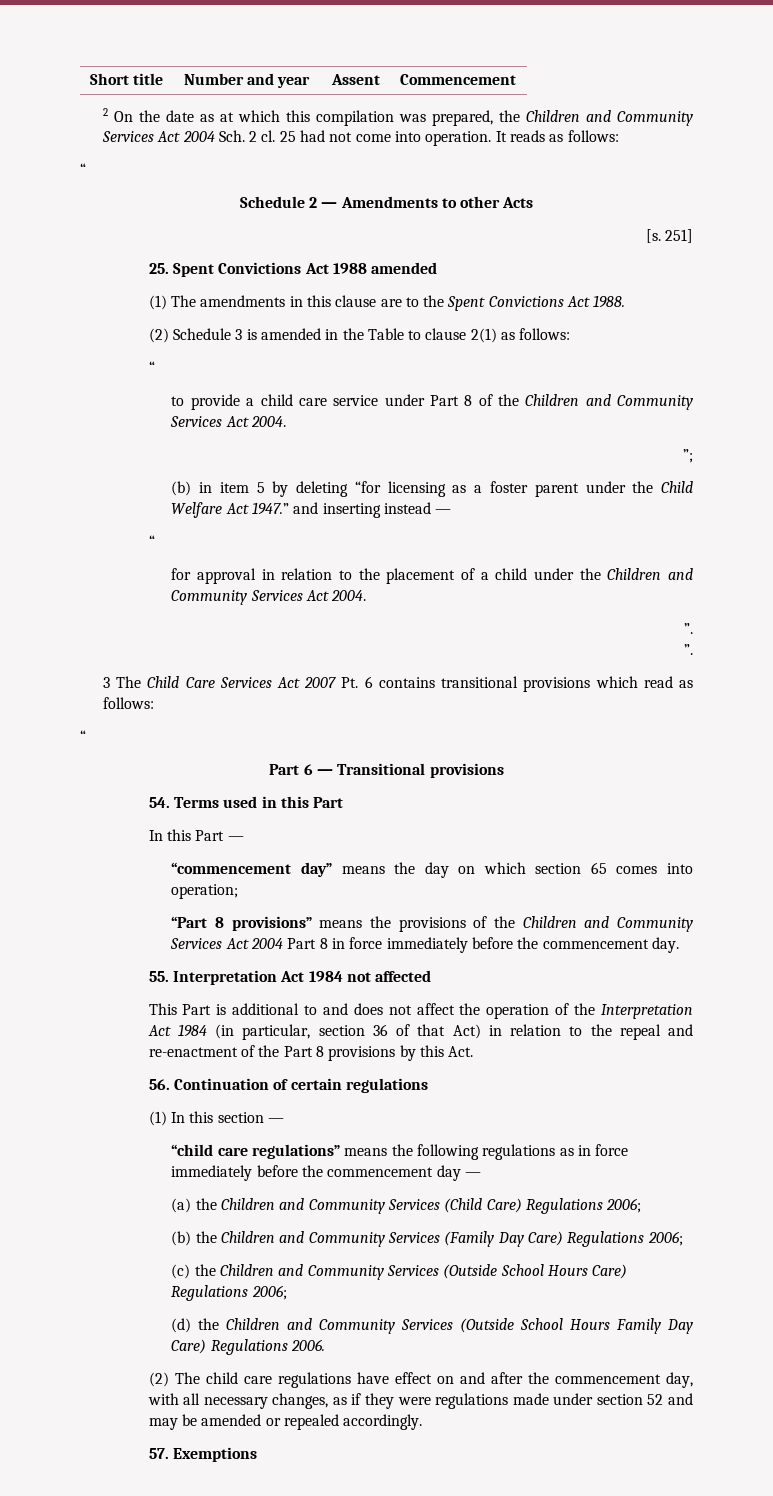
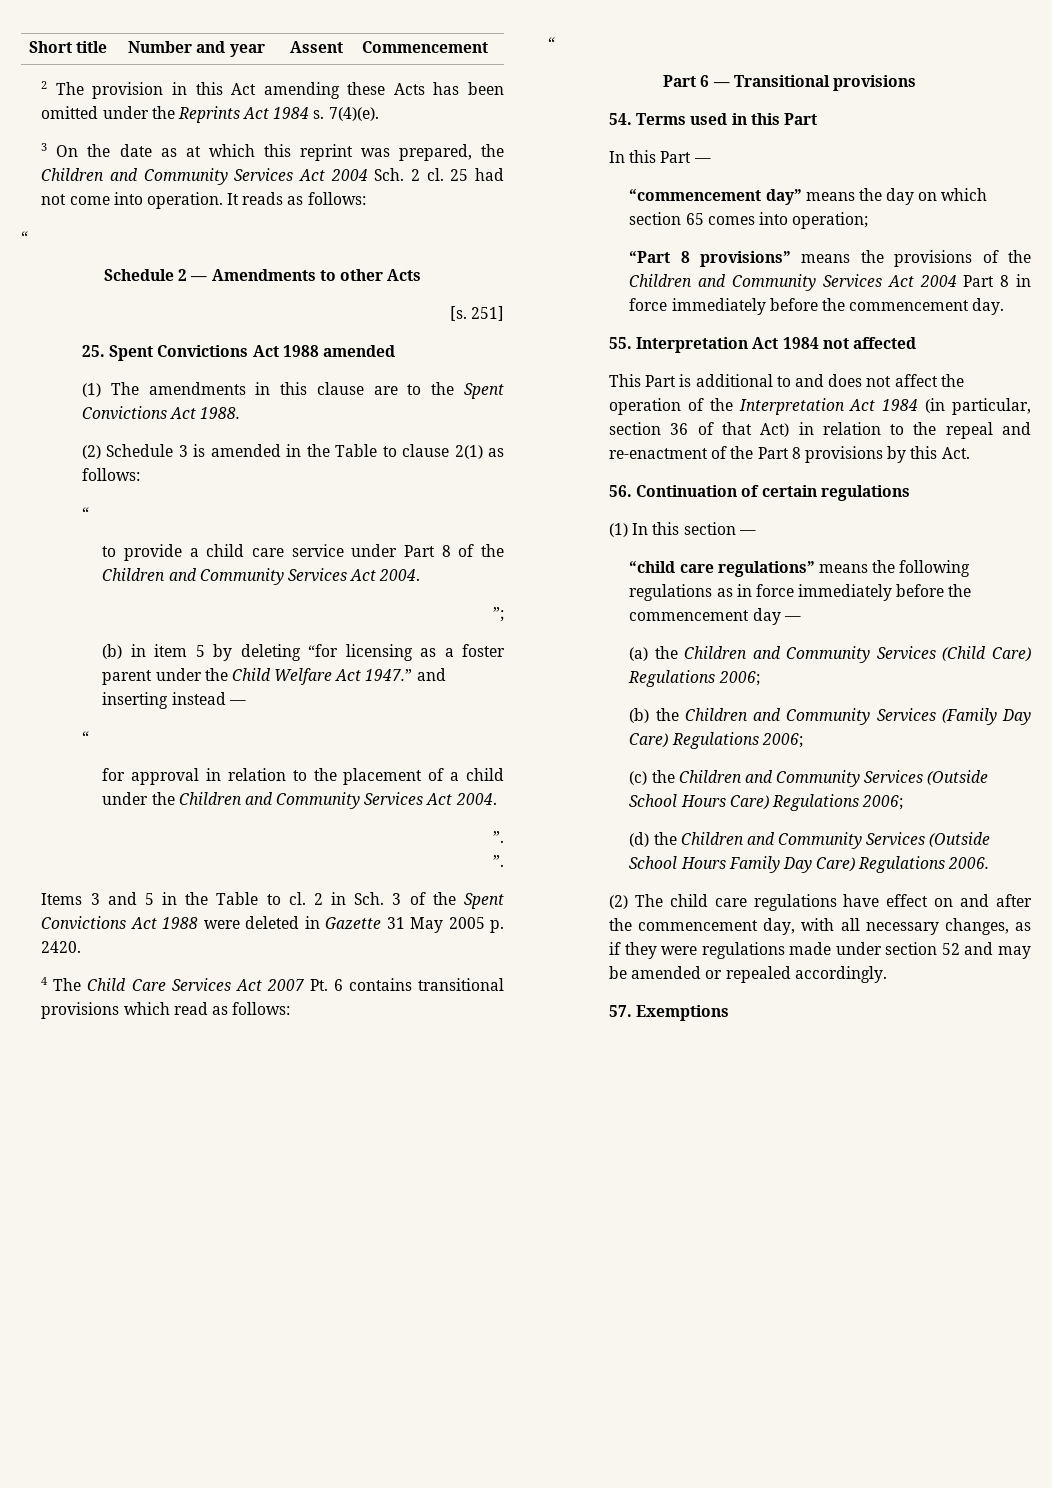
(108, 112) none -> [55,82,504,99] [41,106,379,123] [41,143,48,151] The provision in this Act amending these Acts has been omitted under the Reprints Act 1984 s. 7(4)(e). // 3
[315,110,394,126] compilation -> [299,144,353,161] reprint
[102,677,110,688] 3 -> [41,892,505,909] [41,916,504,933] [41,941,82,953] [41,977,48,985] Items 3 and 5 in the Table to cl. 2 in Sch. 3 of the Spent Convictions Act 1988 were deleted in Gazette 31 May 2005 p. 2420. // 4

